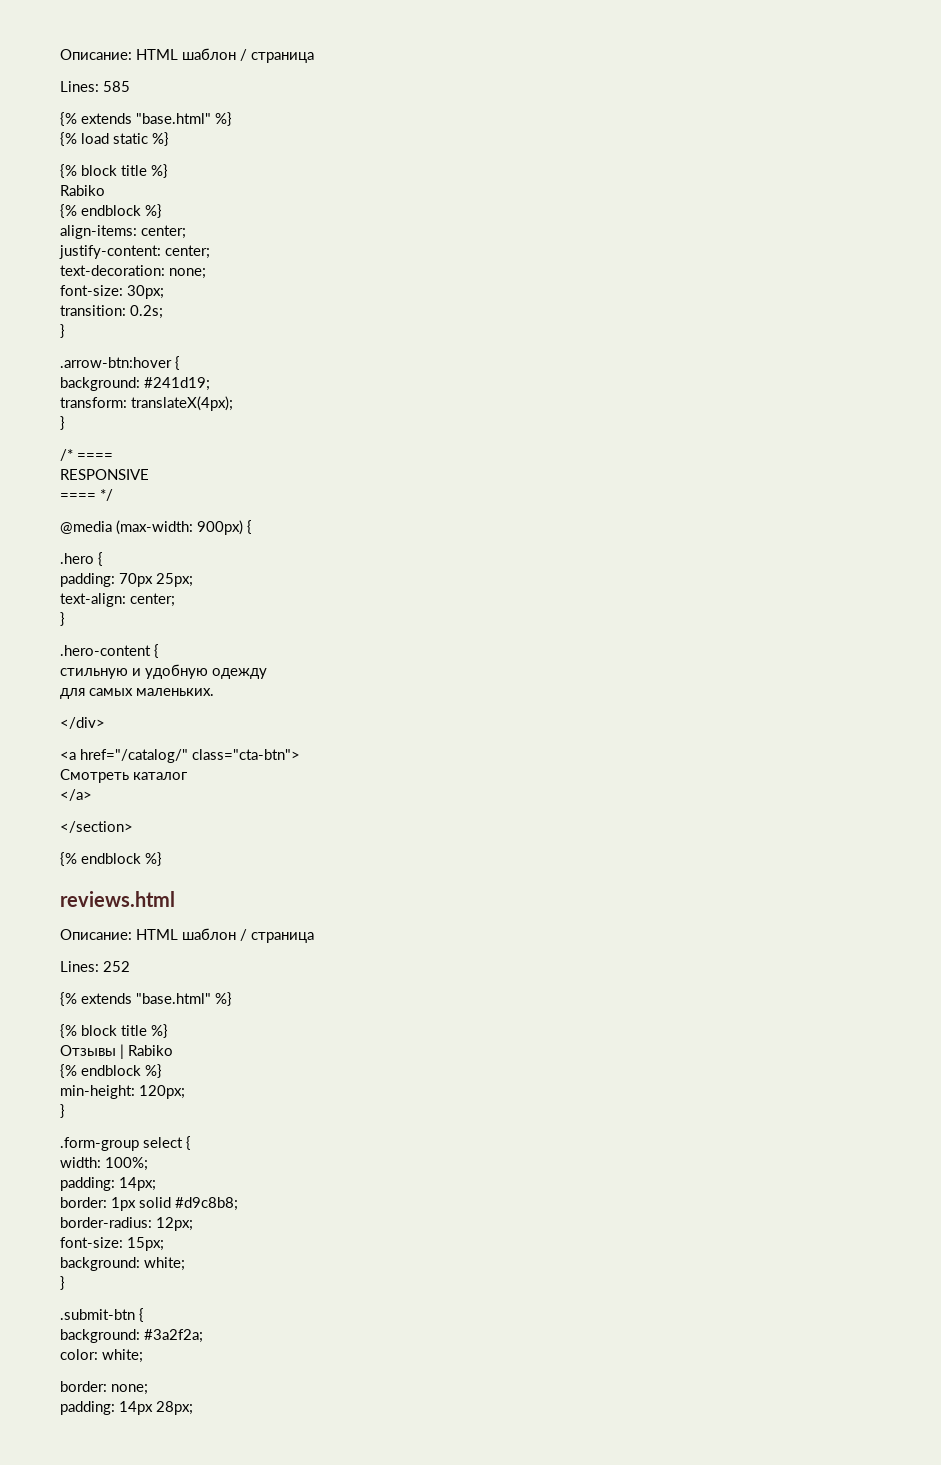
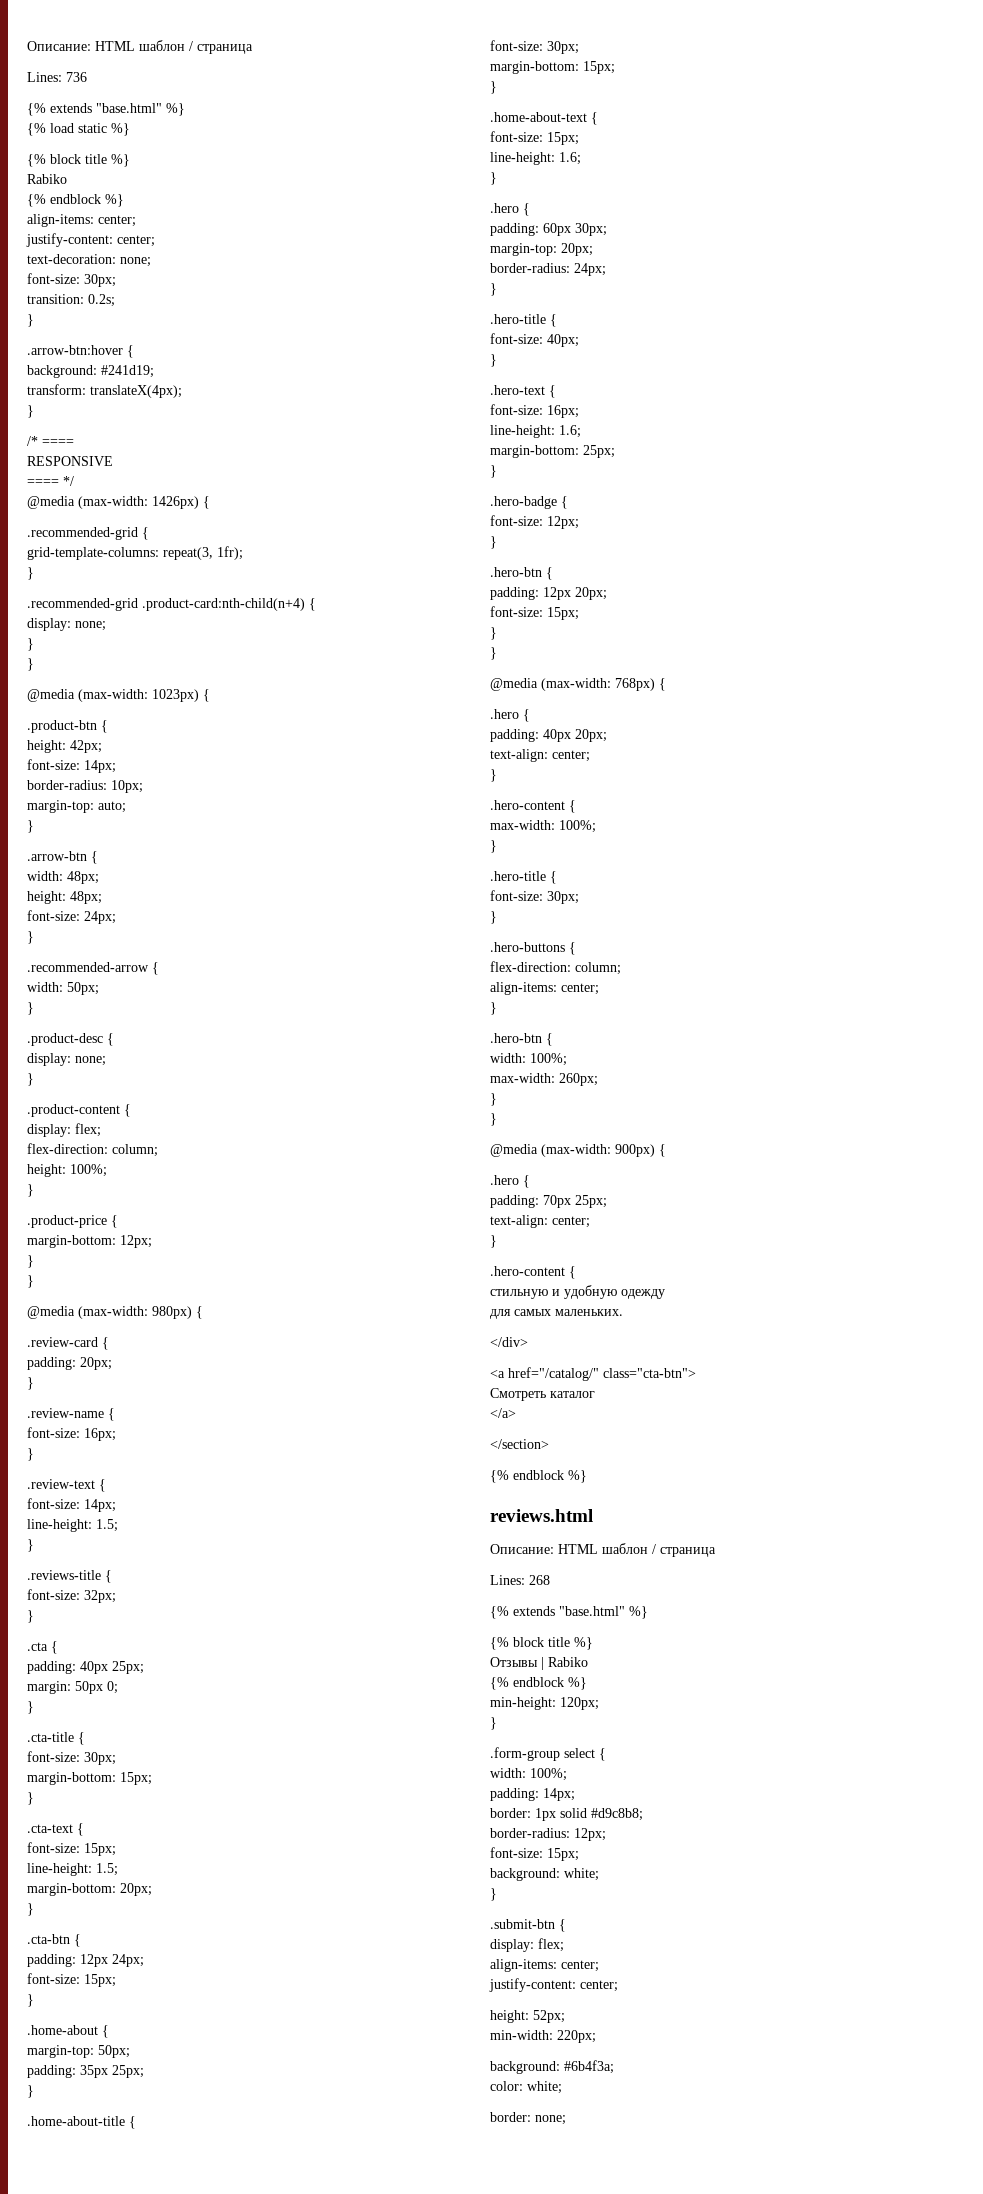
[60,48,314,63] [60,81,130,92] Описание: HTML шаблон / страница // Lines: 585 -> [27,40,253,54] [27,72,87,82] Описание: HTML шаблон / страница // Lines: 736
(113, 495) none -> [27,496,210,509] [27,527,149,540] [27,546,243,560] [27,567,34,580] [27,598,316,611] [27,618,106,631] [27,638,34,651] [27,658,34,671] [27,689,210,702] [27,720,108,733] [27,740,102,753] [27,759,116,773] [27,780,143,793] [27,800,126,813] [27,820,34,833] [27,851,98,864] [27,871,99,884] [27,891,102,904] [27,910,116,924] [27,931,34,944] [27,962,159,975] [27,982,99,995] [27,1002,34,1015] [27,1033,114,1046] [27,1053,106,1066] [27,1073,34,1086] [27,1104,131,1117] [27,1123,101,1137] [27,1143,158,1157] [27,1164,107,1177] [27,1184,34,1197] [27,1215,118,1228] [27,1235,152,1248] [27,1255,34,1268] [27,1275,34,1288] [27,1306,203,1319] [27,1337,109,1350] [27,1357,112,1370] [27,1377,34,1390] [27,1408,115,1421] [27,1427,116,1441] [27,1448,34,1461] [27,1479,106,1492] [27,1498,116,1512] [27,1519,118,1532] [27,1539,34,1552] [27,1570,112,1583] [27,1589,116,1603] [27,1610,34,1623] [27,1641,58,1654] [27,1661,144,1674] [27,1681,118,1694] [27,1701,34,1714] [27,1732,85,1745] [27,1751,116,1765] [27,1772,152,1785] [27,1792,34,1805] [27,1823,84,1836] [27,1842,116,1856] [27,1863,118,1876] [27,1883,152,1896] [27,1903,34,1916] [27,1934,81,1947] [27,1954,144,1967] [27,1973,116,1987] [27,1994,34,2007] [27,2025,109,2038] [27,2045,130,2058] [27,2065,144,2078] [27,2085,34,2098] [27,2116,136,2129] [490,40,579,54] [490,61,615,74] [490,81,497,94] [490,112,598,125] [490,131,579,145] [490,152,581,165] [490,172,497,185] [490,203,530,216] [490,223,607,236] [490,243,593,256] [490,263,606,276] [490,283,497,296] [490,314,557,327] [490,333,579,347] [490,354,497,367] [490,385,556,398] [490,404,579,418] [490,425,581,438] [490,445,615,458] [490,465,497,478] [490,496,568,509] [490,515,579,529] [490,536,497,549] [490,567,553,580] [490,587,607,600] [490,606,579,620] [490,627,497,640] [490,647,497,660] [490,678,666,691] [490,709,530,722] [490,729,607,742] [490,749,590,762] [490,769,497,782] [490,800,576,813] [490,820,596,833] [490,840,497,853] [490,871,557,884] [490,890,579,904] [490,911,497,924] [490,942,576,955] [490,961,621,975] [490,982,599,995] [490,1002,497,1015] [490,1033,553,1046] [490,1053,567,1066] [490,1073,598,1086] [490,1093,497,1106] [490,1113,497,1126] // @media (max-width: 1426px) { // .recommended-grid { // grid-template-columns: repeat(3, 1fr); // } // .recommended-grid .product-card:nth-child(n+4) { // display: none; // } // } // @media (max-width: 1023px) { // .product-btn { // height: 42px; // font-size: 14px; // border-radius: 10px; // margin-top: auto; // } // .arrow-btn { // width: 48px; // height: 48px; // font-size: 24px; // } // .recommended-arrow { // width: 50px; // } // .product-desc { // display: none; // } // .product-content { // display: flex; // flex-direction: column; // height: 100%; // } // .product-price { // margin-bottom: 12px; // } // } // @media (max-width: 980px) { // .review-card { // padding: 20px; // } // .review-name { // font-size: 16px; // } // .review-text { // font-size: 14px; // line-height: 1.5; // } // .reviews-title { // font-size: 32px; // } // .cta { // padding: 40px 25px; // margin: 50px 0; // } // .cta-title { // font-size: 30px; // margin-bottom: 15px; // } // .cta-text { // font-size: 15px; // line-height: 1.5; // margin-bottom: 20px; // } // .cta-btn { // padding: 12px 24px; // font-size: 15px; // } // .home-about { // margin-top: 50px; // padding: 35px 25px; // } // .home-about-title { // font-size: 30px; // margin-bottom: 15px; // } // .home-about-text { // font-size: 15px; // line-height: 1.6; // } // .hero { // padding: 60px 30px; // margin-top: 20px; // border-radius: 24px; // } // .hero-title { // font-size: 40px; // } // .hero-text { // font-size: 16px; // line-height: 1.6; // margin-bottom: 25px; // } // .hero-badge { // font-size: 12px; // } // .hero-btn { // padding: 12px 20px; // font-size: 15px; // } // } // @media (max-width: 768px) { // .hero { // padding: 40px 20px; // text-align: center; // } // .hero-content { // max-width: 100%; // } // .hero-title { // font-size: 30px; // } // .hero-buttons { // flex-direction: column; // align-items: center; // } // .hero-btn { // width: 100%; // max-width: 260px; // } // }
[103,961,130,972] 252 -> [529,1575,550,1585] 268
[60,1329,203,1343] // background: #3a2f2a; -> [490,1938,564,1952] [490,1959,599,1972] [489,1978,618,1992] [490,2010,565,2023] [490,2030,596,2043] [490,2060,614,2074] // display: flex; // align-items: center; // justify-content: center; // height: 52px; // min-width: 220px; // background: #6b4f3a;
[60,1401,193,1415] // padding: 14px 28px; -> (566, 2120) none

